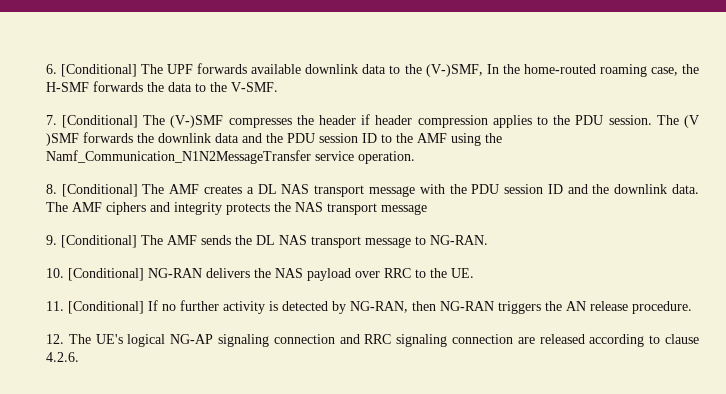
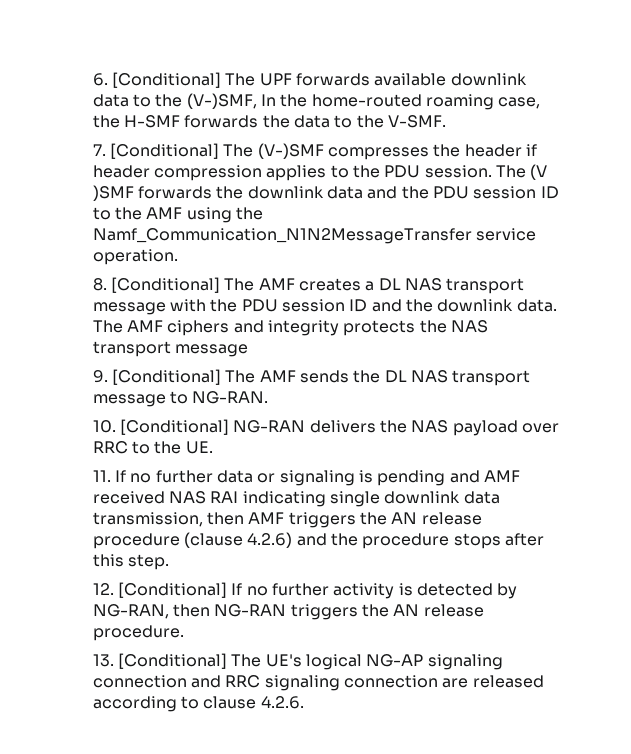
(64, 306) none -> [115,470,521,486] [92,491,500,507] [92,512,482,528] [92,532,545,549] [92,554,170,570] [92,583,114,595] If no further data or signaling is pending and AMF received NAS RAI indicating single downlink data transmission, then AMF triggers the AN release procedure (clause 4.2.6) and the procedure stops after this step. // 12.
[45,334,64,344] 12. -> [92,653,228,669] 13. [Conditional]

